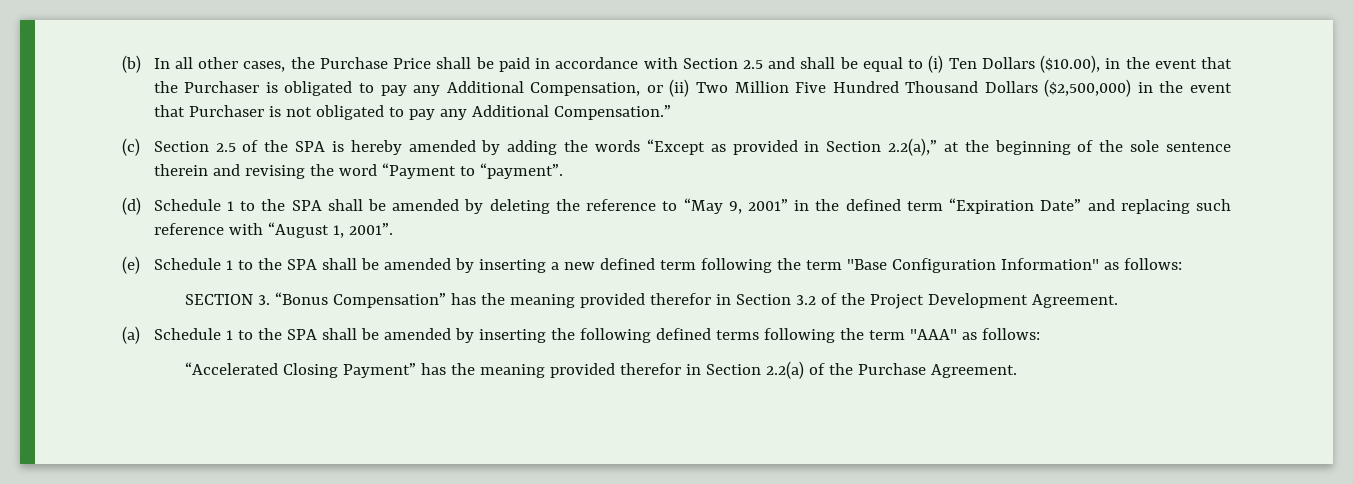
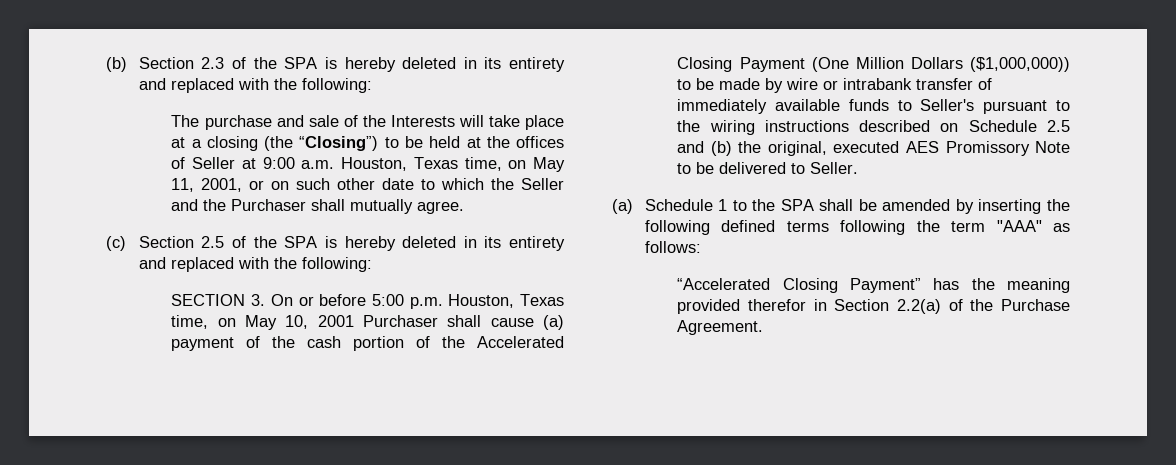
[122,55,1233,73] [153,79,1232,97] [153,105,671,120] (b) In all other cases, the Purchase Price shall be paid in accordance with Section 2.5 and shall be equal to (i) Ten Dollars ($10.00), in the event that the Purchaser is obligated to pay any Additional Compensation, or (ii) Two Million Five Hundred Thousand Dollars ($2,500,000) in the event that Purchaser is not obligated to pay any Additional Compensation.” -> [106,57,565,72] [138,78,372,93] [171,115,564,130] [171,136,564,151] [171,157,565,172] [171,178,564,192] [171,199,465,214] (b) Section 2.3 of the SPA is hereby deleted in its entirety and replaced with the following: // The purchase and sale of the Interests will take place at a closing (the “Closing”) to be held at the offices of Seller at 9:00 a.m. Houston, Texas time, on May 11, 2001, or on such other date to which the Seller and the Purchaser shall mutually agree.
[408,138,1232,156] [153,163,563,179] [122,197,1232,215] [153,222,393,238] [122,256,1182,274] [185,292,1119,309] amended by adding the words “Except as provided in Section 2.2(a),” at the beginning of the sole sentence therein and revising the word “Payment to “payment”. // (d) Schedule 1 to the SPA shall be amended by deleting the reference to “May 9, 2001” in the defined term “Expiration Date” and replacing such reference with “August 1, 2001”. // (e) Schedule 1 to the SPA shall be amended by inserting a new defined term following the term "Base Configuration Information" as follows: // SECTION 3. “Bonus Compensation” has the meaning provided therefor in Section 3.2 of the Project Development Agreement. -> [402,236,565,251] [138,257,372,272] [171,294,564,309] [171,315,564,330] [171,336,564,351] [677,57,1070,72] [677,78,993,93] [677,99,1070,114] [677,120,1070,135] [677,141,1070,156] [677,162,859,174] deleted in its entirety and replaced with the following: // SECTION 3. On or before 5:00 p.m. Houston, Texas time, on May 10, 2001 Purchaser shall cause (a) payment of the cash portion of the Accelerated Closing Payment (One Million Dollars ($1,000,000)) to be made by wire or intrabank transfer of immediately available funds to Seller's pursuant to the wiring instructions described on Schedule 2.5 and (b) the original, executed AES Promissory Note to be delivered to Seller.

